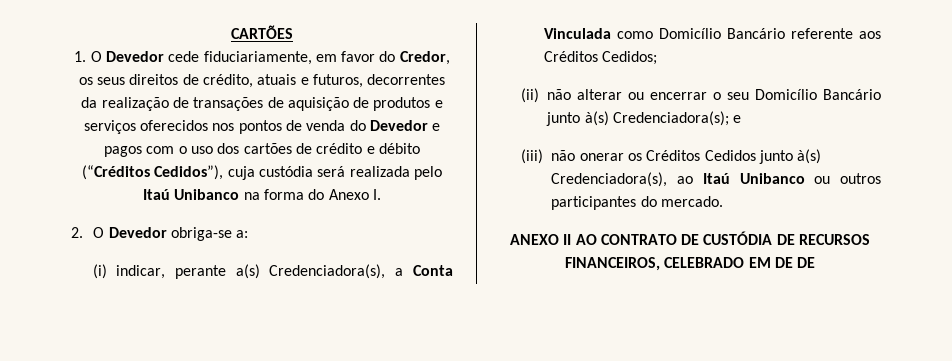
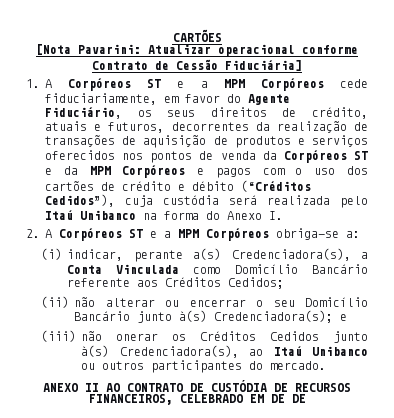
[74,51,164,62] 1. O Devedor -> [36,44,358,57] [92,59,302,71] [26,78,324,91] [Nota Pavarini: Atualizar operacional conforme Contrato de Cessão Fiduciária] // 1. A Corpóreos ST e a MPM Corpóreos
[399,51,450,65] Credor, -> [248,94,290,105] [45,107,122,119] Agente Fiduciário,
[349,120,428,131] do Devedor -> [262,150,368,163] [45,165,186,178] da Corpóreos ST e da MPM Corpóreos
[93,227,167,238] O Devedor -> [45,228,269,241] A Corpóreos ST e a MPM Corpóreos

